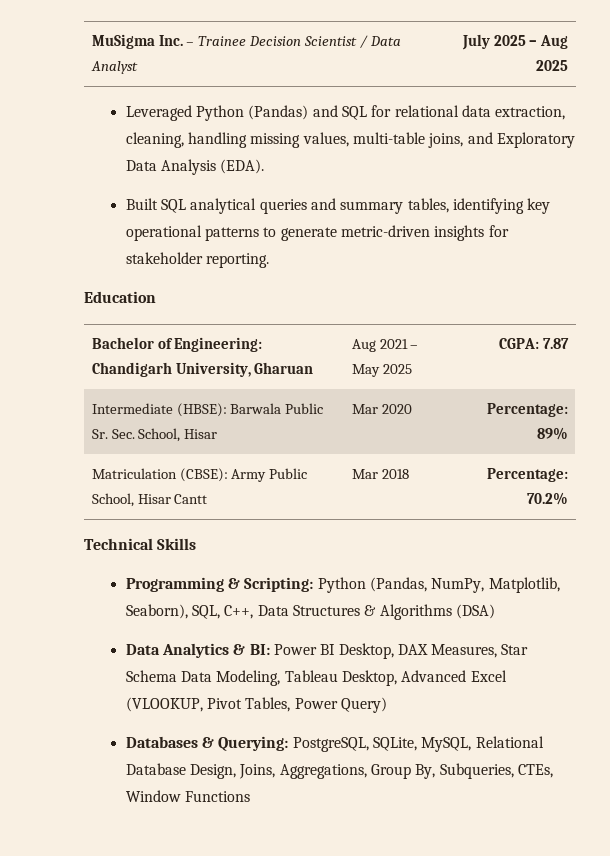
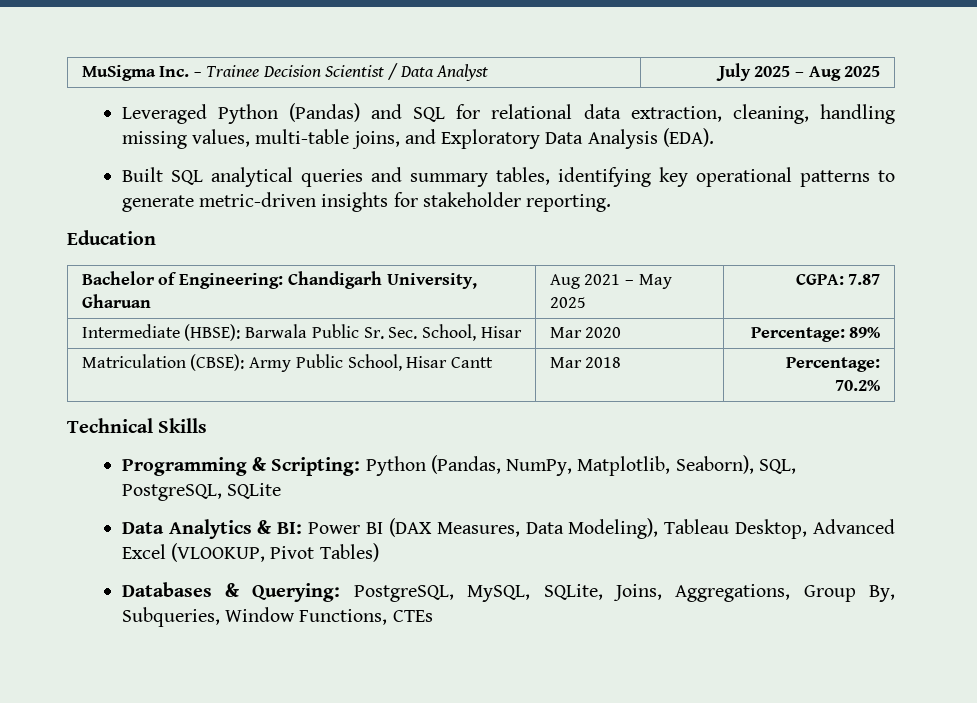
[224,604,495,620] C++, Data Structures & Algorithms (DSA) -> [121,483,281,501] PostgreSQL, SQLite
[338,643,529,659] [125,670,281,686] Desktop, DAX Measures, Star Schema Data Modeling, -> [388,518,659,539] (DAX Measures, Data Modeling),
[245,697,387,713] Tables, Power Query) -> [319,543,379,562] Tables)
[372,736,544,752] [125,763,236,779] SQLite, MySQL, Relational Database Design, -> [467,584,603,602] MySQL, SQLite,
[517,764,553,778] [125,790,250,802] CTEs, Window Functions -> [224,607,433,625] Window Functions, CTEs

